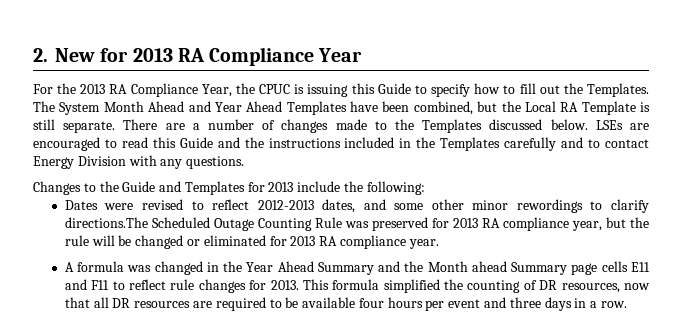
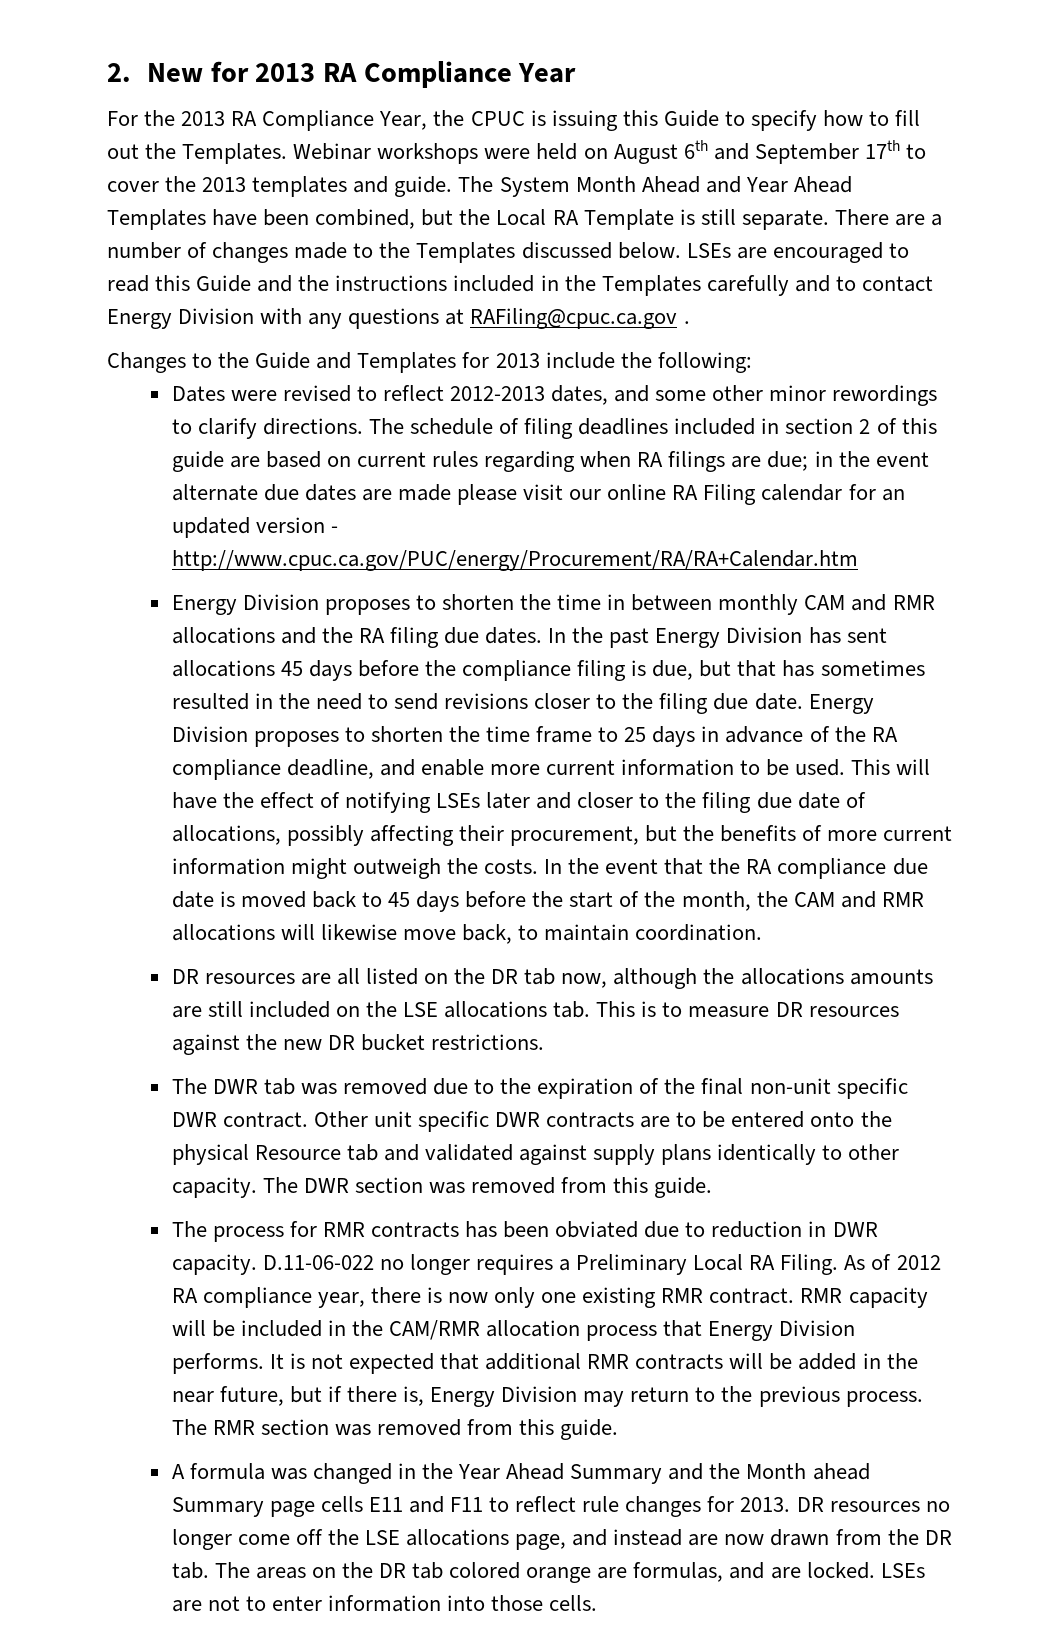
(649, 90) none -> [293,140,926,164] [107,176,453,197] Webinar workshops were held on August 6th and September 17th to cover the 2013 templates and guide.
[186,156,245,169] questions. -> [348,308,690,329] questions at RAFiling@cpuc.ca.gov .
[64,217,649,231] [64,235,439,249] directions.The Scheduled Outage Counting Rule was preserved for 2013 RA compliance year, but the rule will be changed or eliminated for 2013 RA compliance year. -> [262,418,937,439] [171,451,929,472] [171,484,905,505] [171,517,338,538] [171,550,858,571] [171,594,935,615] [171,627,887,648] [171,660,925,681] [171,693,874,714] [171,726,898,747] [171,759,931,780] [171,792,866,813] [171,825,953,846] [171,858,928,879] [171,891,924,912] [171,924,763,944] [171,968,933,989] [171,1001,899,1018] [171,1034,544,1055] [171,1078,908,1099] [171,1111,892,1132] [171,1144,900,1165] [171,1177,713,1198] [171,1221,878,1242] [171,1254,941,1275] [171,1287,928,1308] [171,1320,856,1341] [171,1353,918,1374] [171,1386,923,1407] [171,1419,619,1440] directions. The schedule of filing deadlines included in section 2 of this guide are based on current rules regarding when RA filings are due; in the event alternate due dates are made please visit our online RA Filing calendar for an updated version - http://www.cpuc.ca.gov/PUC/energy/Procurement/RA/RA+Calendar.htm // Energy Division proposes to shorten the time in between monthly CAM and RMR allocations and the RA filing due dates. In the past Energy Division has sent allocations 45 days before the compliance filing is due, but that has sometimes resulted in the need to send revisions closer to the filing due date. Energy Division proposes to shorten the time frame to 25 days in advance of the RA compliance deadline, and enable more current information to be used. This will have the effect of notifying LSEs later and closer to the filing due date of allocations, possibly affecting their procurement, but the benefits of more current information might outweigh the costs. In the event that the RA compliance due date is moved back to 45 days before the start of the month, the CAM and RMR allocations will likewise move back, to maintain coordination. // DR resources are all listed on the DR tab now, although the allocations amounts are still included on the LSE allocations tab. This is to measure DR resources against the new DR bucket restrictions. // The DWR tab was removed due to the expiration of the final non-unit specific DWR contract. Other unit specific DWR contracts are to be entered onto the physical Resource tab and validated against supply plans identically to other capacity. The DWR section was removed from this guide. // The process for RMR contracts has been obviated due to reduction in DWR capacity. D.11-06-022 no longer requires a Preliminary Local RA Filing. As of 2012 RA compliance year, there is now only one existing RMR contract. RMR capacity will be included in the CAM/RMR allocation process that Energy Division performs. It is not expected that additional RMR contracts will be added in the near future, but if there is, Energy Division may return to the previous process. The RMR section was removed from this guide.
[302,279,650,293] [64,297,627,311] This formula simplified the counting of DR resources, now that all DR resources are required to be available four hours per event and three days in a row. -> [796,1497,950,1512] [171,1529,952,1550] [171,1562,925,1583] [171,1595,598,1612] DR resources no longer come off the LSE allocations page, and instead are now drawn from the DR tab. The areas on the DR tab colored orange are formulas, and are locked. LSEs are not to enter information into those cells.

